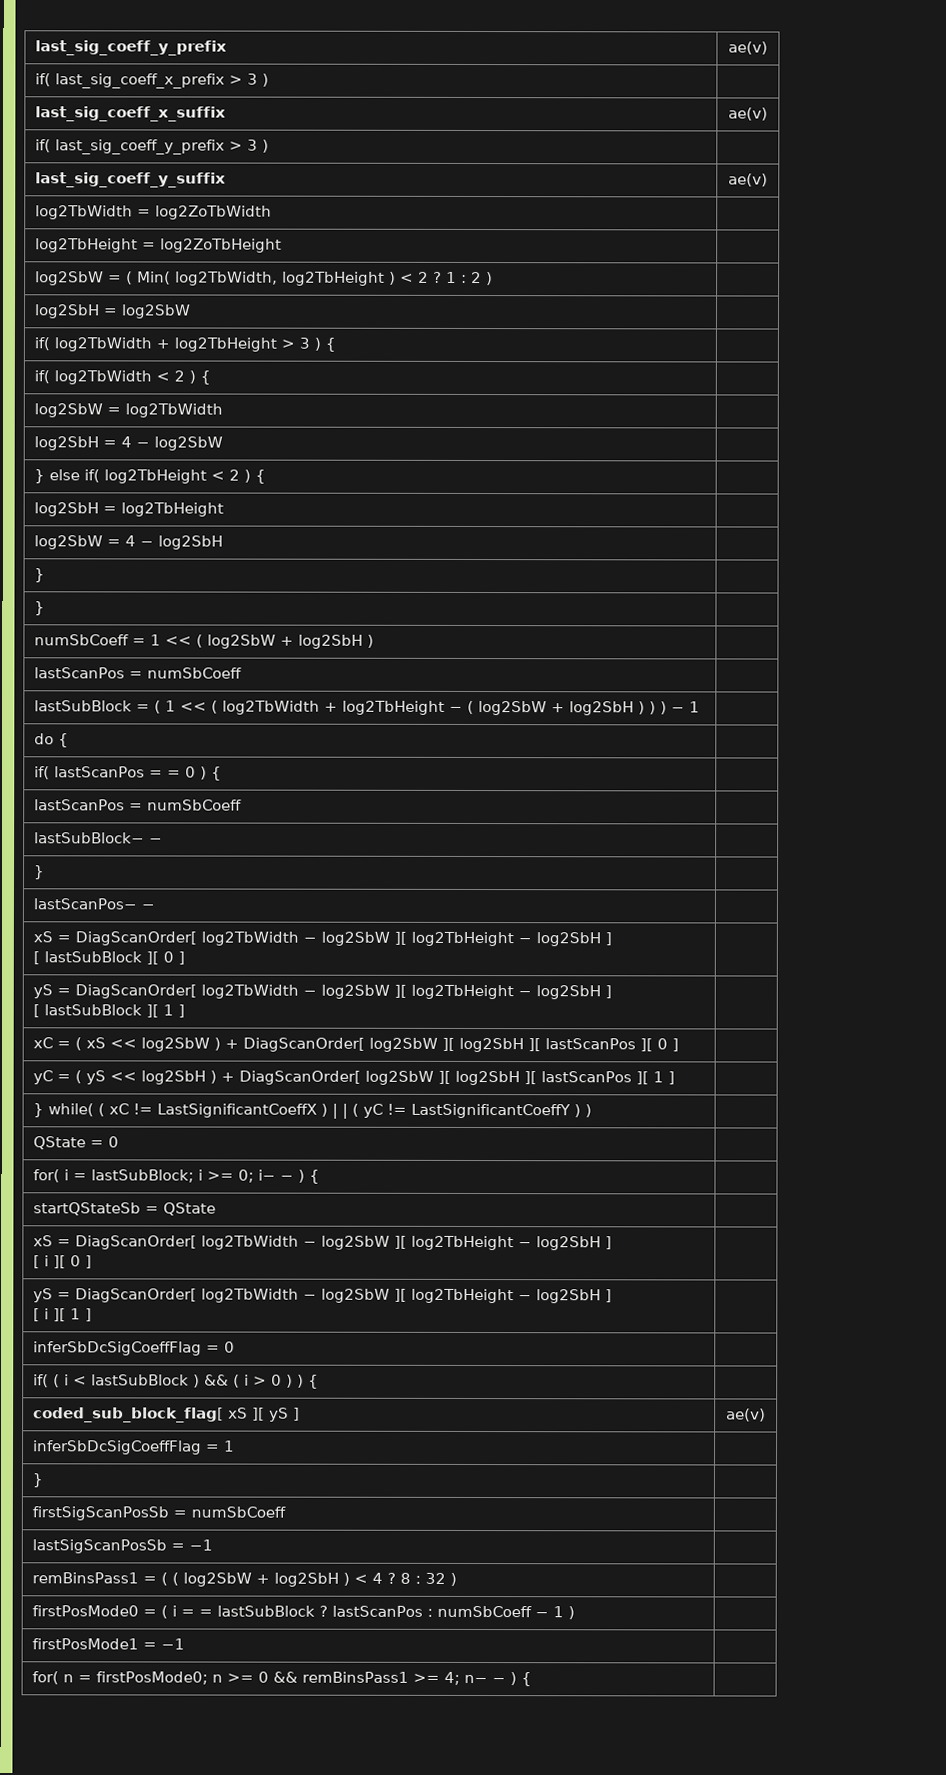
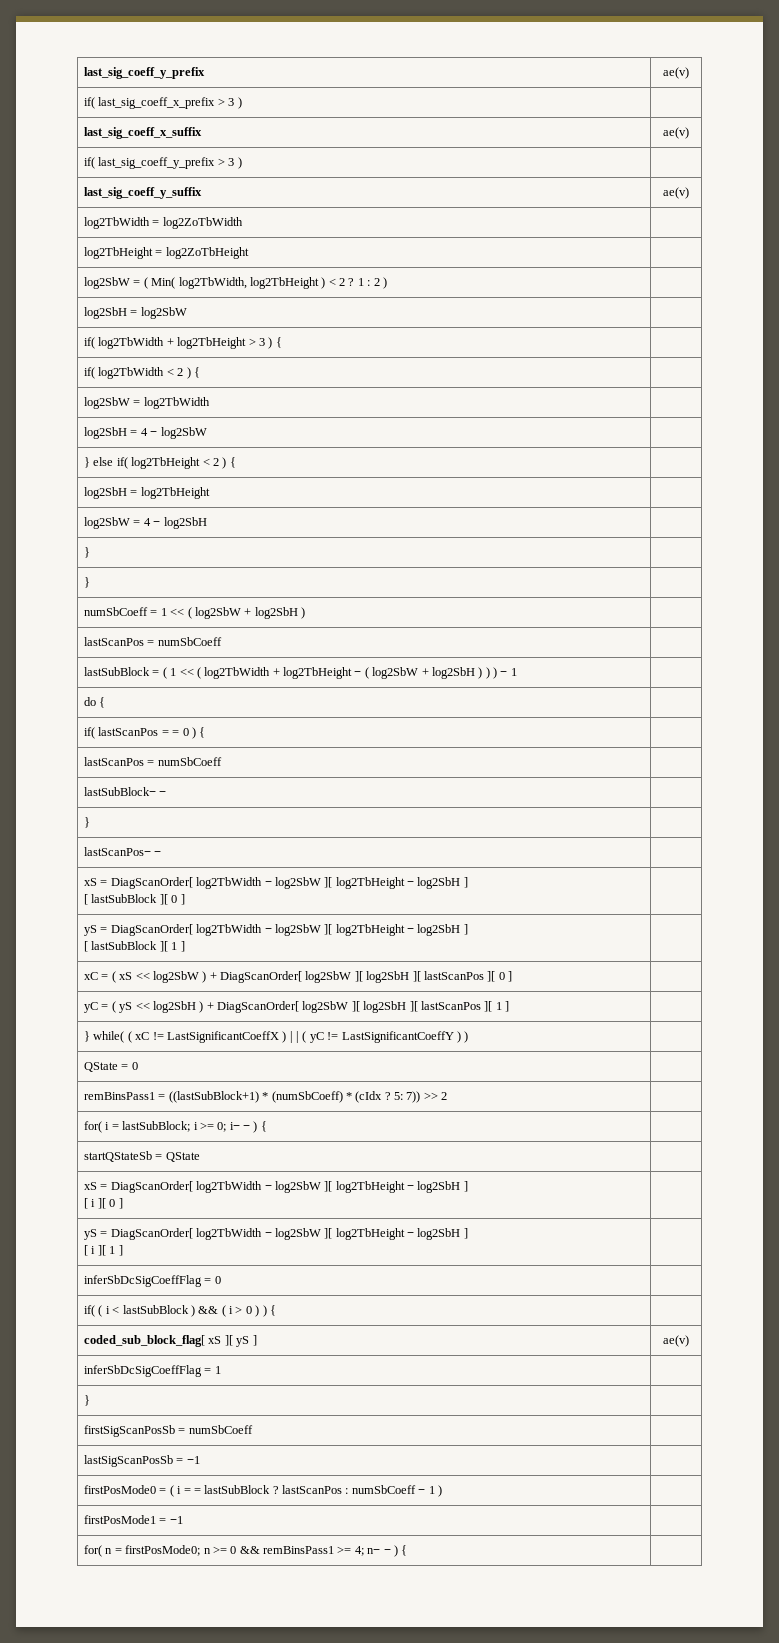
(120, 1142) none -> [84,1091,448,1103] // remBinsPass1 = ((lastSubBlock+1) * (numSbCoeff) * (cIdx ? 5: 7)) >> 2 |
[32,1572,458,1587] // remBinsPass1 = ( ( log2SbW + log2SbH ) < 4 ? 8 : 32 ) | -> (200, 1460) none

